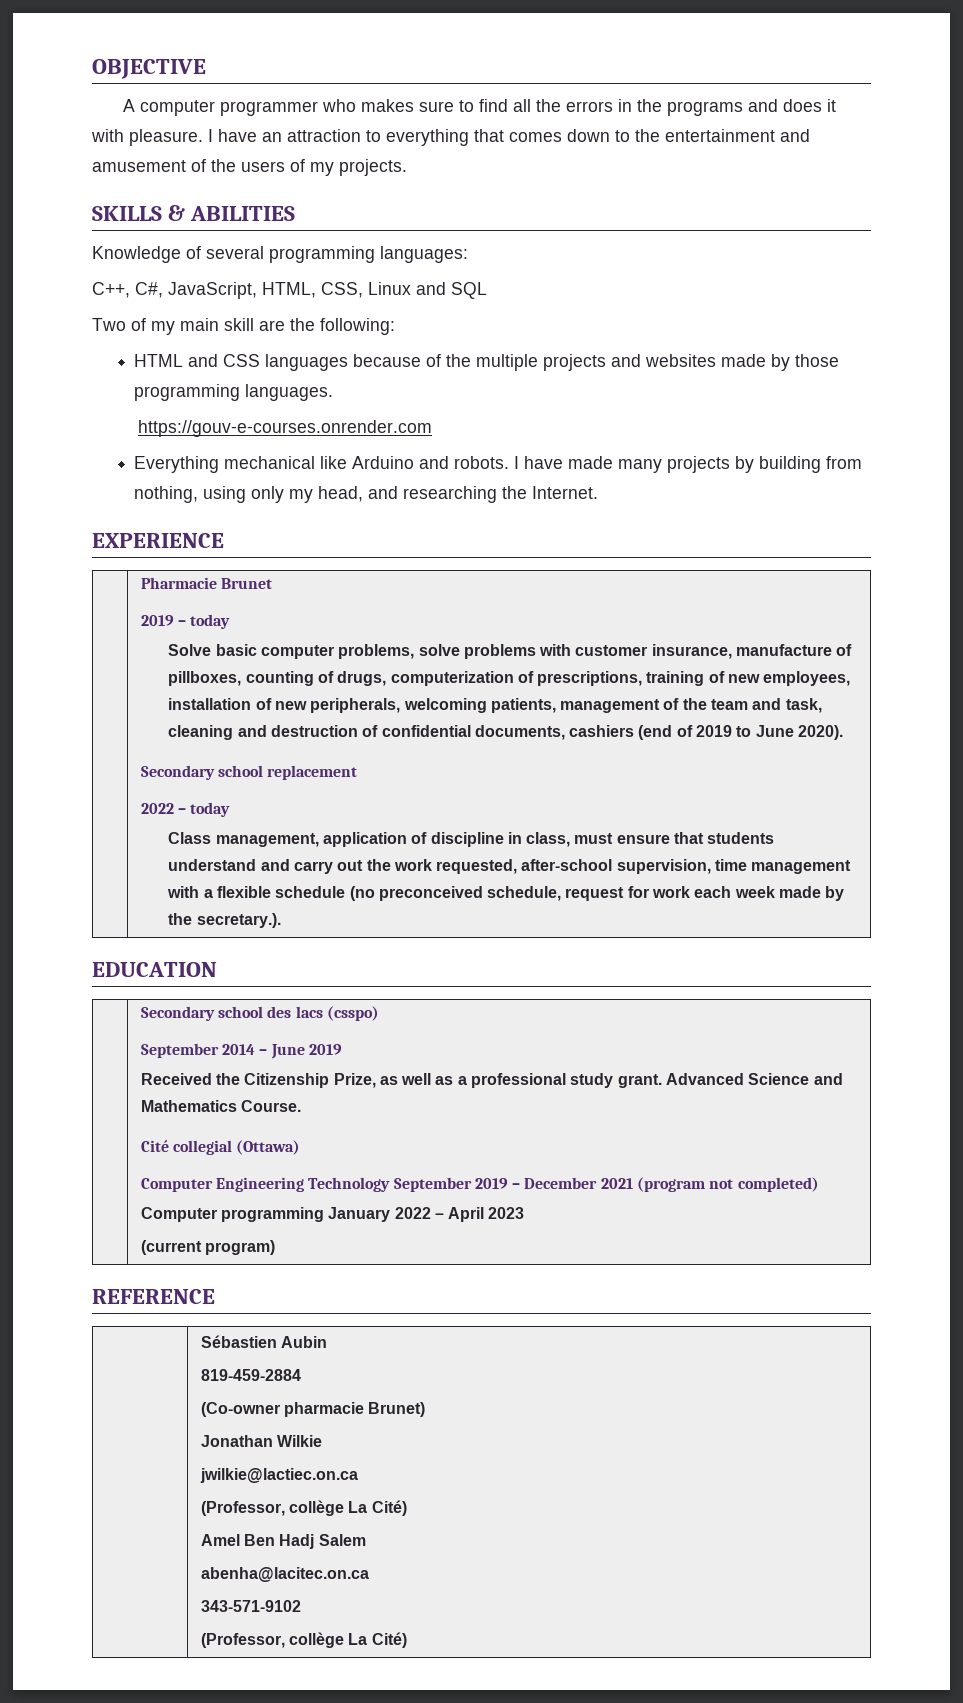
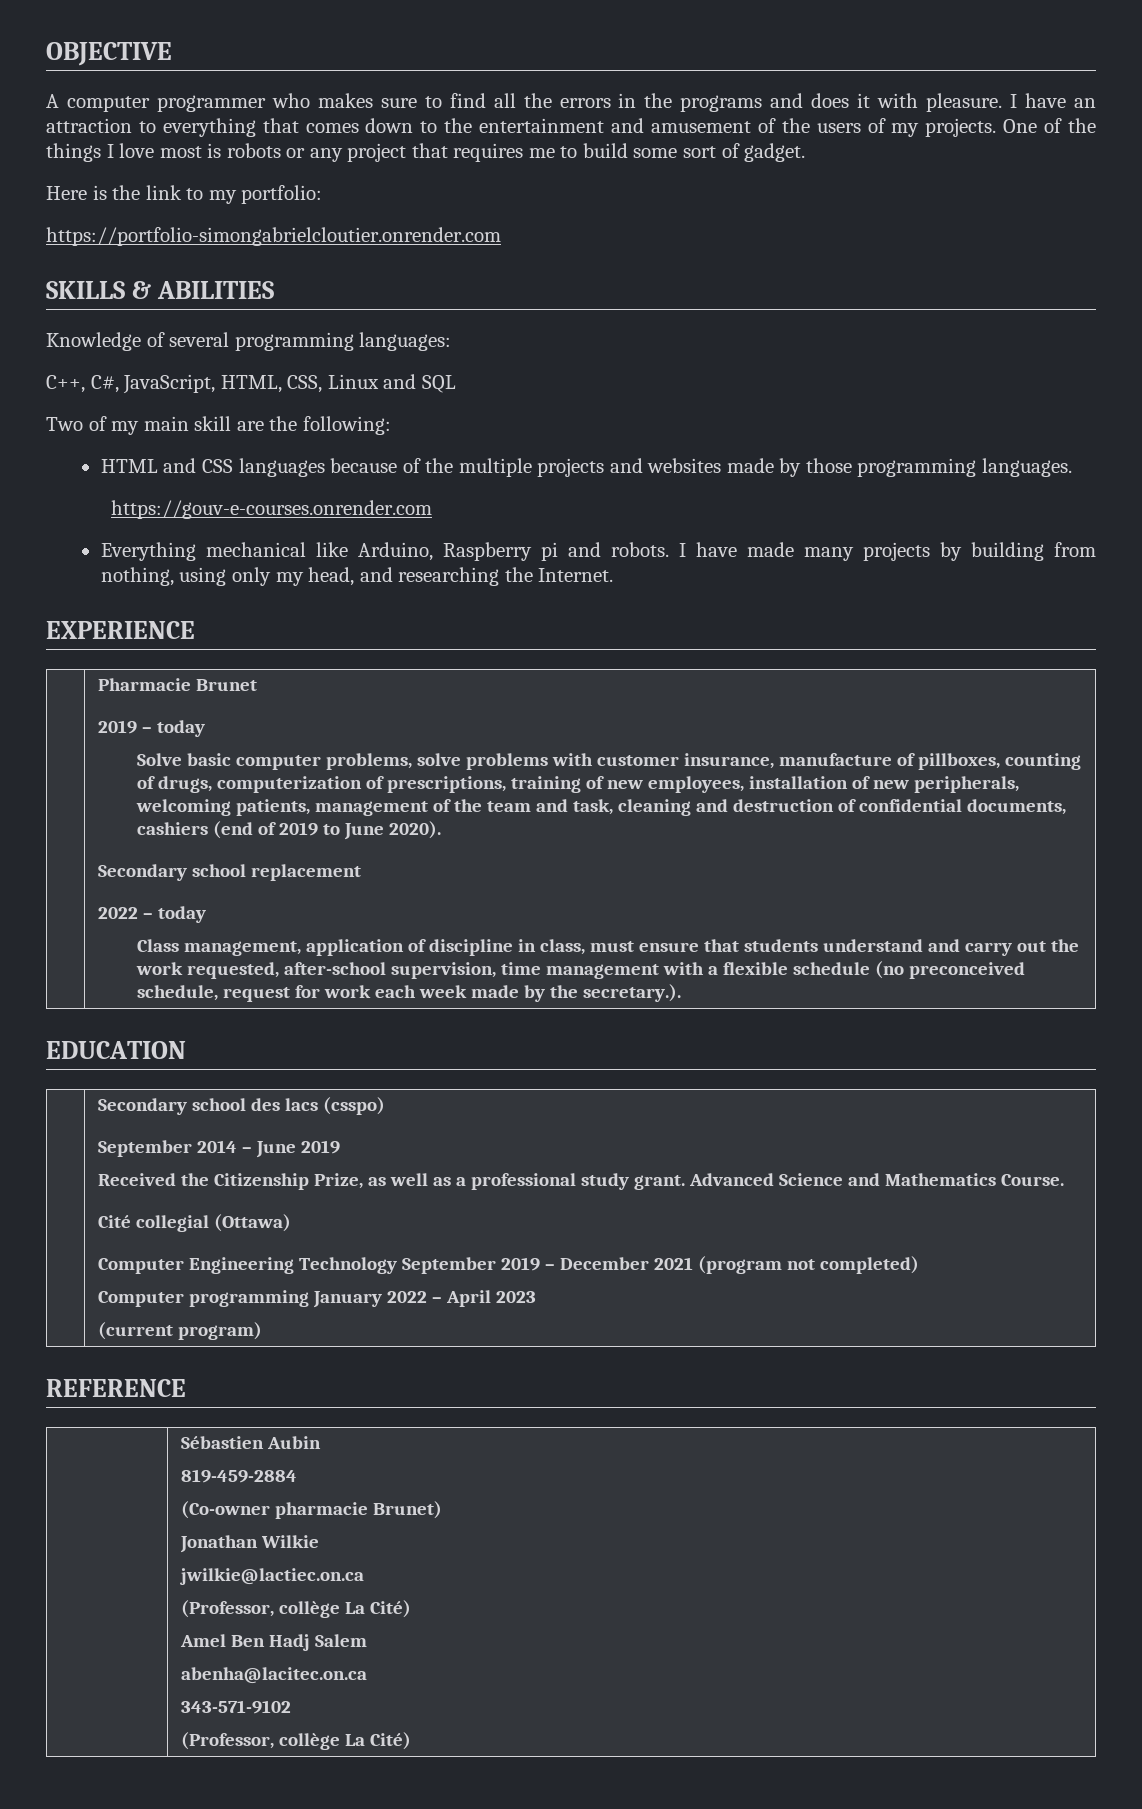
(407, 167) none -> [1003,118,1097,133] [46,143,806,162] [46,185,323,204] [46,227,501,246] One of the things I love most is robots or any project that requires me to build some sort of gadget. // Here is the link to my portfolio: // https://portfolio-simongabrielcloutier.onrender.com
[352,456,415,469] Arduino -> [357,542,558,561] Arduino, Raspberry pi

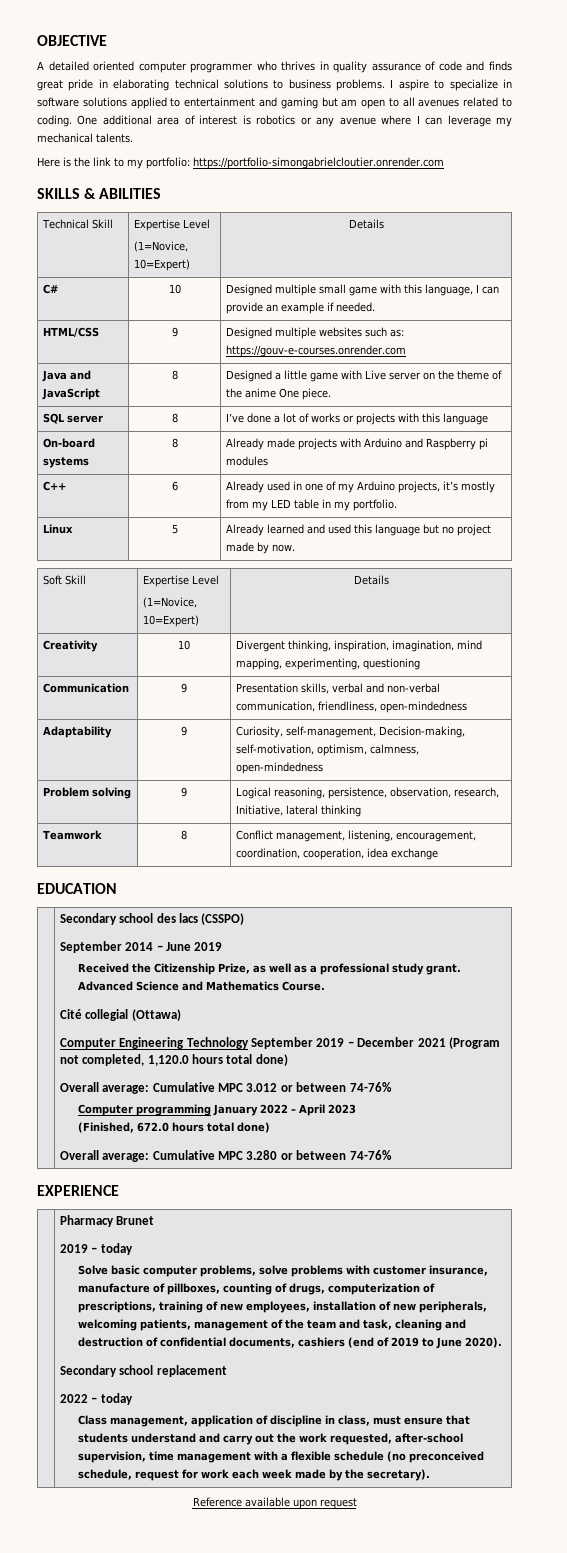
(59, 101) none -> [48,61,135,71] detailed oriented
[317,93,1097,112] [46,118,1097,137] [46,143,806,162] makes sure to find all the errors in the programs and does it with pleasure. I have an attraction to everything that comes down to the entertainment and amusement of the users of my projects. One of the things I love most is robots or any project that requires me to build some sort of gadget. -> [281,61,513,73] [37,79,512,91] [37,97,512,109] [37,115,512,127] [37,133,133,143] thrives in quality assurance of code and finds great pride in elaborating technical solutions to business problems. I aspire to specialize in software solutions applied to entertainment and gaming but am open to all avenues related to coding. One additional area of interest is robotics or any avenue where I can leverage my mechanical talents.
(323, 194) // -> (190, 163) none
[46,332,452,351] [46,374,456,394] [46,416,391,435] [100,458,1072,477] [110,500,432,519] [100,542,1097,561] [100,567,614,586] // Knowledge of several programming languages: // C++, C#, JavaScript, HTML, CSS, Linux and SQL // Two of my main skill are the following: // HTML and CSS languages because of the multiple projects and websites made by those programming languages. // https://gouv-e-courses.onrender.com // Everything mechanical like Arduino, Raspberry pi and robots. I have made many projects by building from nothing, using only my head, and researching the Internet. -> [41,219,113,229] [133,219,210,231] [133,241,188,252] [133,259,190,271] [348,219,384,229] [42,284,58,294] [168,284,181,294] [225,284,499,296] [225,302,375,314] [42,327,99,338] [171,327,178,337] [225,327,404,339] [225,345,406,357] [41,370,91,382] [41,388,100,400] [171,370,178,380] [225,370,502,382] [225,388,331,400] [42,413,103,424] [171,413,178,423] [225,413,488,425] [42,438,95,448] [42,457,89,468] [171,438,178,448] [225,438,488,450] [225,456,268,466] [42,481,66,491] [171,481,178,491] [225,481,495,493] [225,499,397,511] [42,524,73,534] [171,524,178,534] [225,524,491,536] [225,542,295,554] [42,575,86,585] [142,575,219,587] [142,597,197,608] [142,615,199,627] [353,575,389,585] [42,640,98,652] [178,640,190,650] [235,640,482,652] [235,658,420,670] [42,683,129,693] [181,683,187,693] [235,683,440,694] [235,701,467,713] [42,726,112,738] [181,726,187,736] [235,726,465,738] [235,744,419,756] [235,762,323,774] [42,787,131,799] [181,787,187,797] [235,787,499,799] [235,805,361,817] [42,830,102,840] [181,830,187,840] [235,830,476,842] [235,848,438,860] [37,883,117,894] [59,913,245,925] [59,941,223,953] [77,963,461,975] [77,981,325,991] [59,1009,181,1021] [59,1037,500,1049] [59,1054,288,1066] [59,1082,392,1094] [77,1104,356,1116] [77,1122,270,1133] [59,1150,392,1162] // Technical Skill | Expertise Level // (1=Novice, 10=Expert) | Details // C# | 10 | Designed multiple small game with this language, I can provide an example if needed. // HTML/CSS | 9 | Designed multiple websites such as: https://gouv-e-courses.onrender.com // Java and JavaScript | 8 | Designed a little game with Live server on the theme of the anime One piece. // SQL server | 8 | I’ve done a lot of works or projects with this language // On-board systems | 8 | Already made projects with Arduino and Raspberry pi modules // C++ | 6 | Already used in one of my Arduino projects, it’s mostly from my LED table in my portfolio. // Linux | 5 | Already learned and used this language but no project made by now. // Soft Skill | Expertise Level // (1=Novice, 10=Expert) | Details // Creativity | 10 | Divergent thinking, inspiration, imagination, mind mapping, experimenting, questioning // Communication | 9 | Presentation skills, verbal and non-verbal communication, friendliness, open-mindedness // Adaptability | 9 | Curiosity, self-management, Decision-making, self-motivation, optimism, calmness, open-mindedness // Problem solving | 9 | Logical reasoning, persistence, observation, research, Initiative, lateral thinking // Teamwork | 8 | Conflict management, listening, encouragement, coordination, cooperation, idea exchange // EDUCATION // | Secondary school des lacs (CSSPO) // September 2014 – June 2019 // Received the Citizenship Prize, as well as a professional study grant. Advanced Science and Mathematics Course. // Cité collegial (Ottawa) // Computer Engineering Technology September 2019 – December 2021 (Program not completed, 1,120.0 hours total done) // Overall average: Cumulative MPC 3.012 or between 74-76% // Computer programming January 2022 – April 2023 // (Finished, 672.0 hours total done) // Overall average: Cumulative MPC 3.280 or between 74-76%
[98,678,192,691] Pharmacie -> [59,1215,114,1227] Pharmacy
[582,984,681,1002] [46,1041,186,1059] [98,1097,386,1115] [98,1140,341,1158] [98,1173,1065,1190] [98,1214,292,1232] [98,1256,920,1274] [98,1290,537,1308] [98,1322,263,1340] [46,1379,186,1397] [181,1436,322,1449] [181,1469,298,1483] [181,1501,443,1519] [180,1535,320,1553] [180,1568,365,1585] [181,1600,412,1618] [180,1634,368,1651] [181,1667,368,1684] [181,1700,292,1714] [181,1732,412,1750] secretary.). // EDUCATION // | Secondary school des lacs (csspo) // September 2014 – June 2019 // Received the Citizenship Prize, as well as a professional study grant. Advanced Science and Mathematics Course. // Cité collegial (Ottawa) // Computer Engineering Technology September 2019 – December 2021 (program not completed) // Computer programming January 2022 – April 2023 // (current program) // REFERENCE // | Sébastien Aubin // 819-459-2884 // (Co-owner pharmacie Brunet) // Jonathan Wilkie // jwilkie@lactiec.on.ca // (Professor, collège La Cité) // Amel Ben Hadj Salem // abenha@lacitec.on.ca // 343-571-9102 // (Professor, collège La Cité) -> [366,1469,430,1481] [192,1497,357,1509] secretary). // Reference available upon request

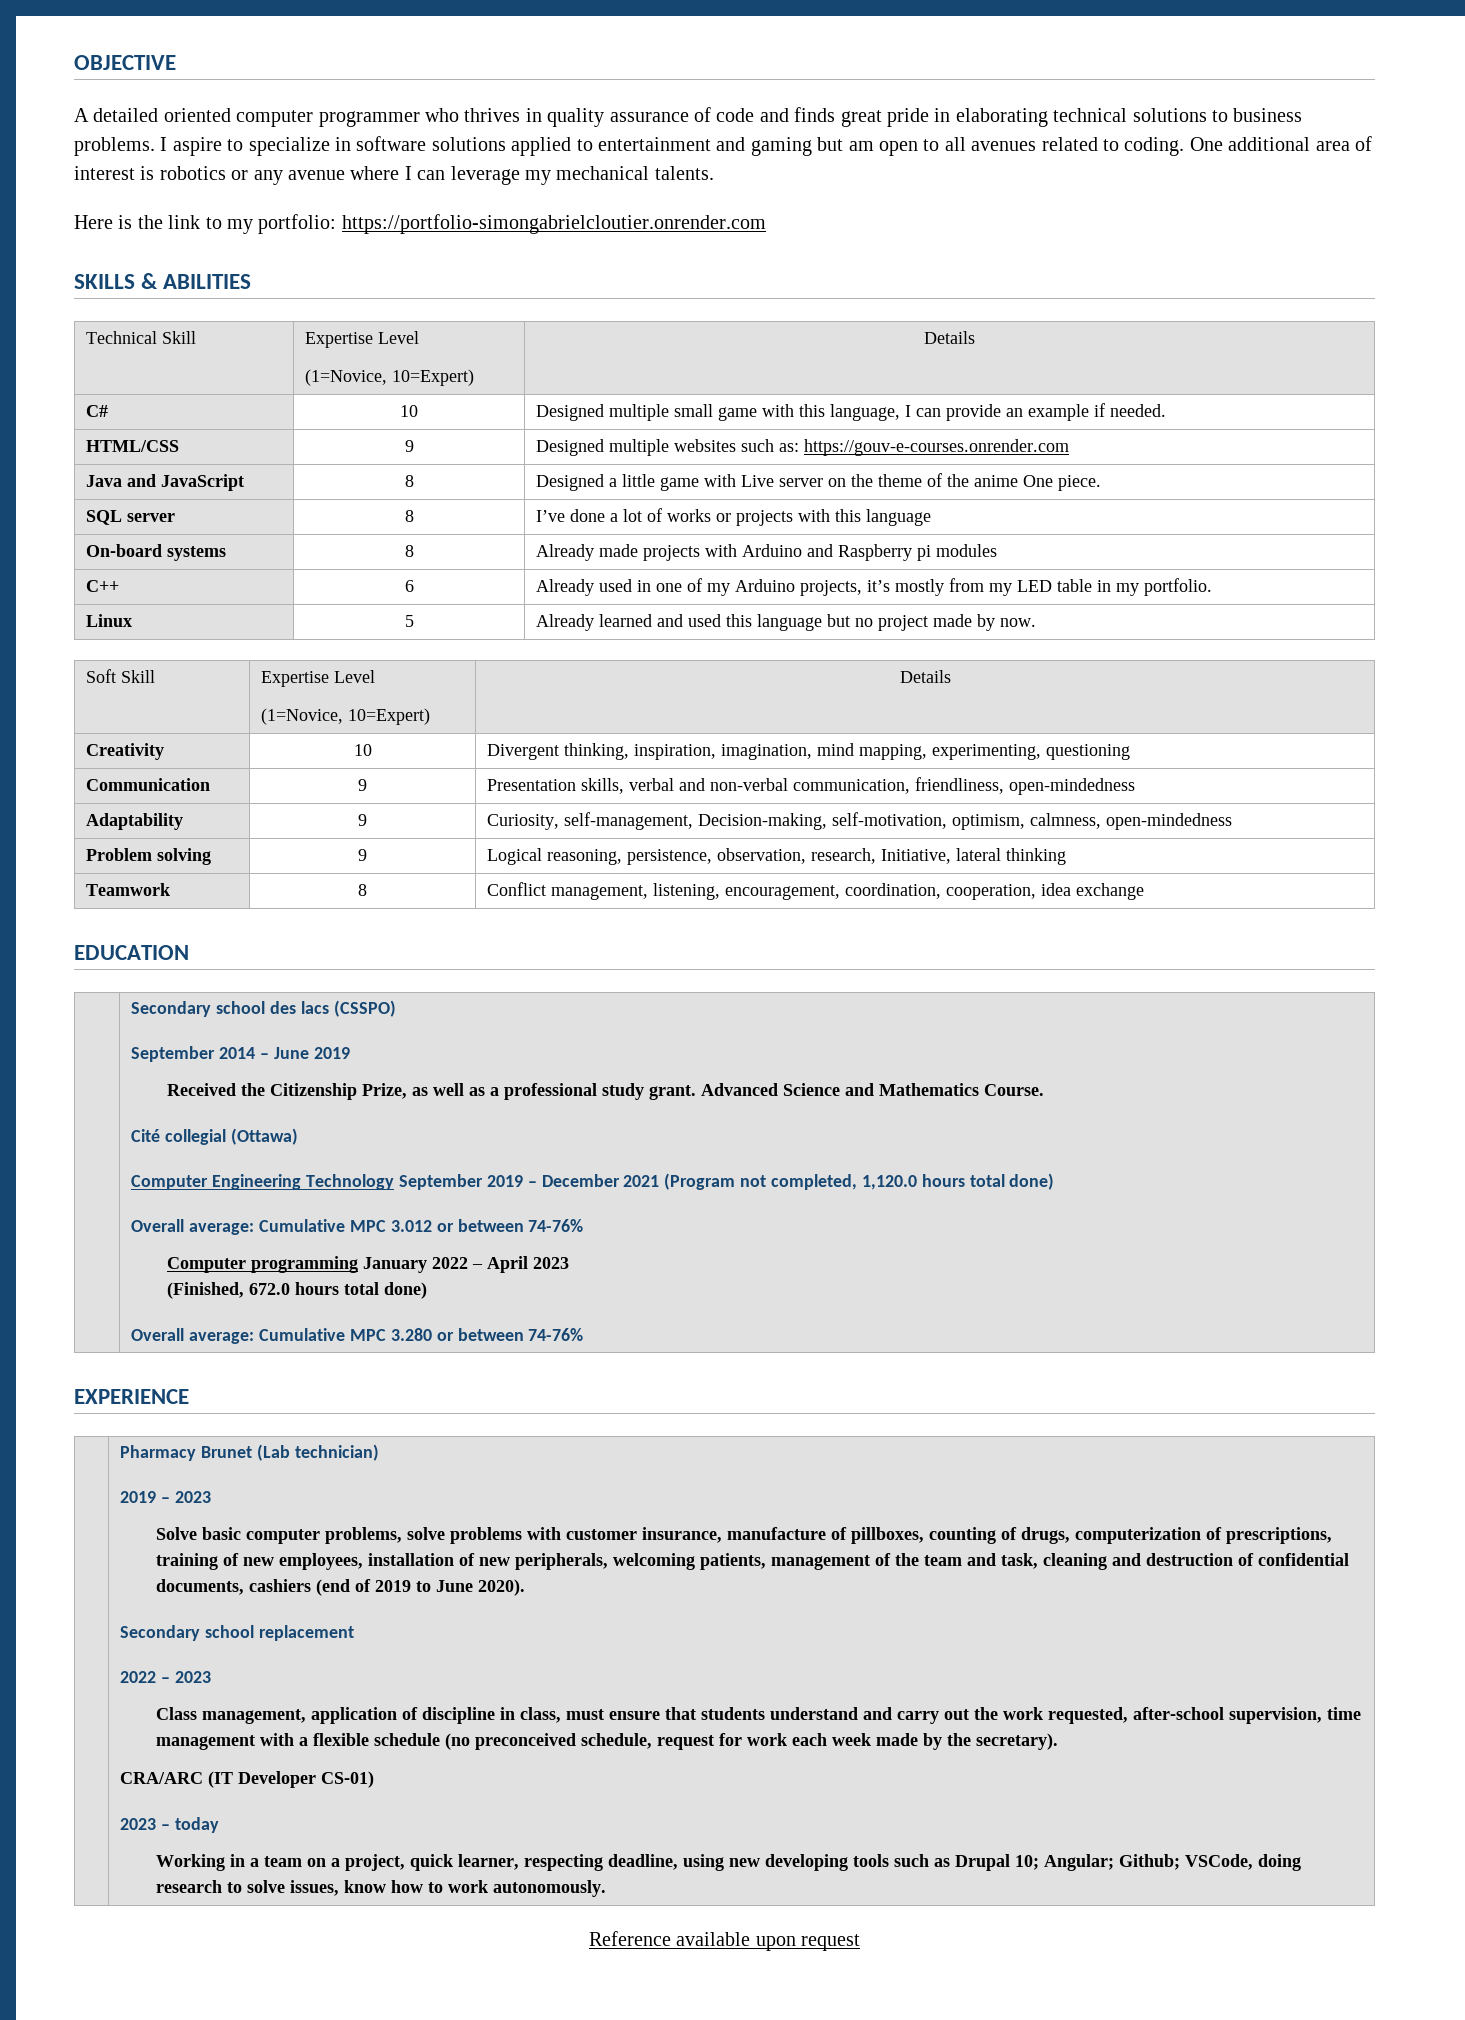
[59,1243,133,1255] // 2019 – today -> [257,1444,380,1461] [120,1491,212,1503] (Lab technician) // 2019 – 2023
[100,1393,133,1405] today -> [175,1671,212,1683] 2023
(430, 1475) none -> [120,1771,375,1788] [120,1817,220,1833] [156,1854,1302,1871] [156,1880,607,1897] // CRA/ARC (IT Developer CS-01) // 2023 – today // Working in a team on a project, quick learner, respecting deadline, using new developing tools such as Drupal 10; Angular; Github; VSCode, doing research to solve issues, know how to work autonomously.

